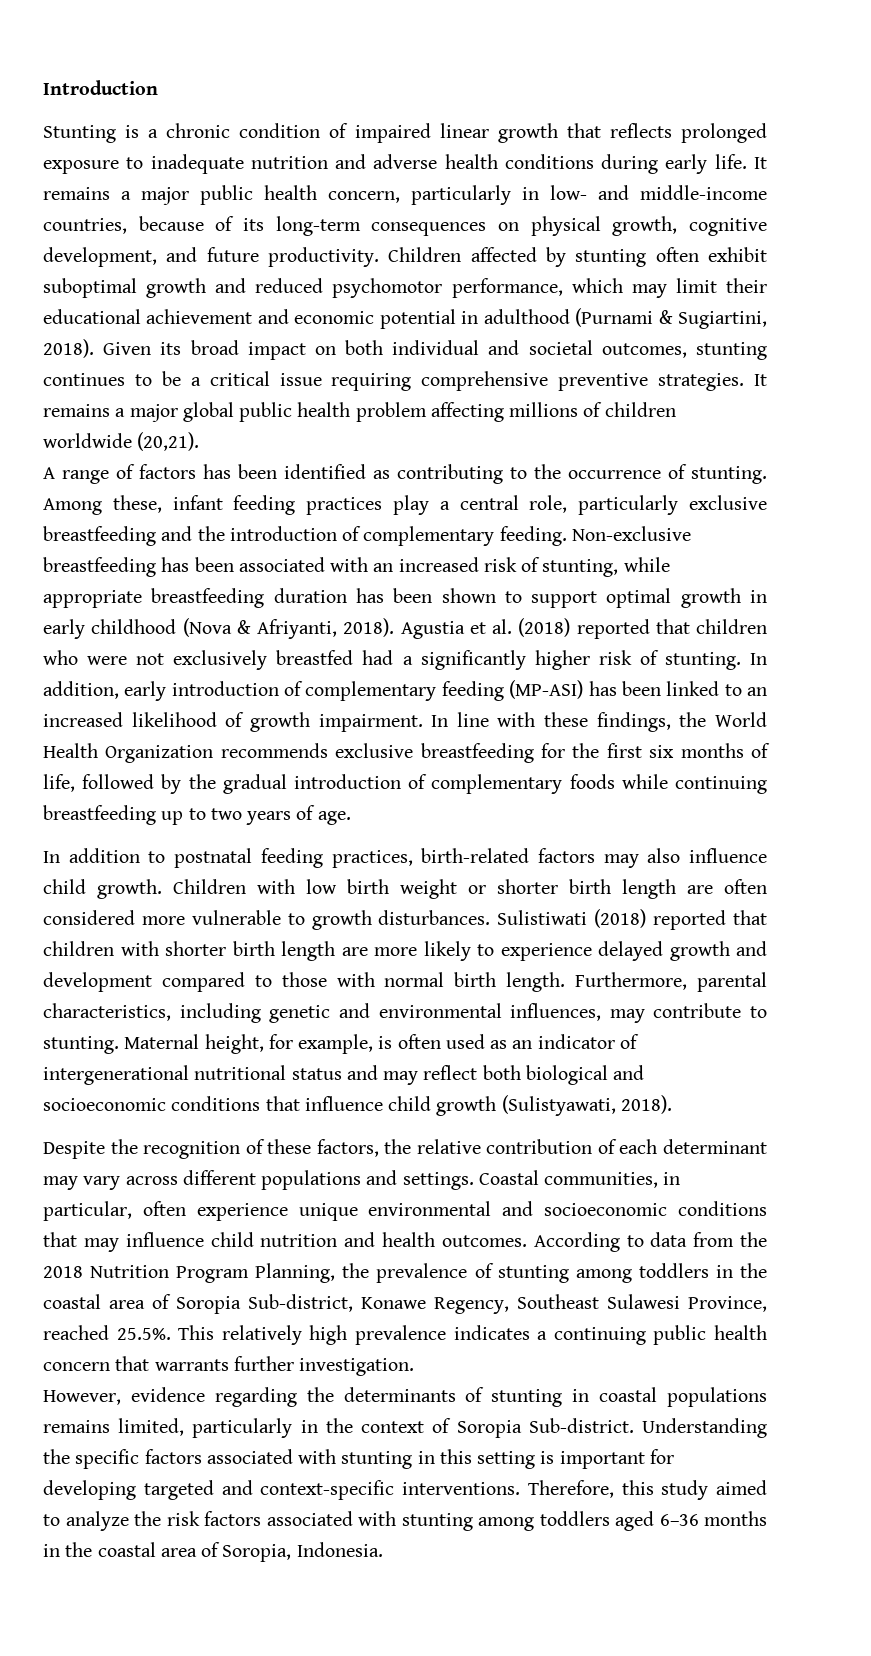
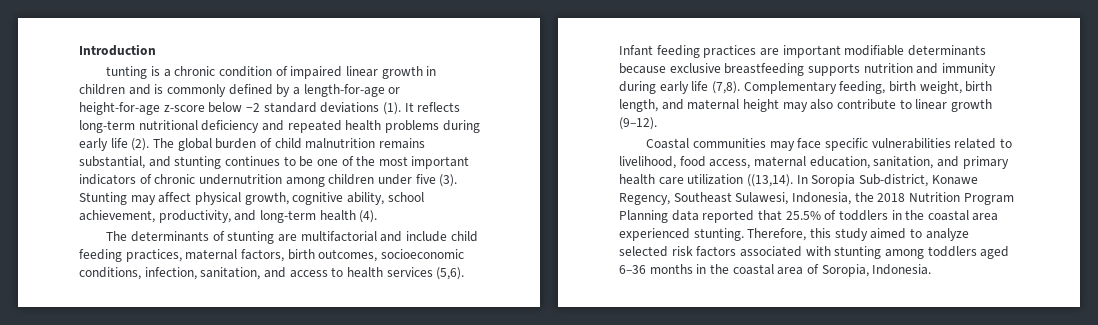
[43,125,116,143] Stunting -> [106,66,148,79] tunting
[566,123,768,143] [43,154,767,174] [43,185,767,205] [43,216,767,236] [43,247,768,267] [43,278,767,298] [43,308,768,329] [43,339,767,360] [43,371,767,391] [43,402,676,422] [43,432,200,451] [43,464,767,484] [43,495,767,515] [43,526,691,546] [43,557,670,577] [43,588,767,608] [43,618,767,639] [43,650,767,670] [43,680,768,701] [43,712,767,732] [43,743,770,763] [43,774,768,794] [43,805,351,825] [43,848,768,868] [43,879,767,899] [43,909,768,930] [43,941,767,961] [43,972,768,992] [43,1003,767,1023] [43,1034,639,1054] [43,1065,645,1085] [43,1095,672,1116] [43,1139,767,1159] [43,1170,681,1190] [43,1201,767,1221] [43,1232,767,1252] [43,1263,632,1283] that reflects prolonged exposure to inadequate nutrition and adverse health conditions during early life. It remains a major public health concern, particularly in low- and middle-income countries, because of its long-term consequences on physical growth, cognitive development, and future productivity. Children affected by stunting often exhibit suboptimal growth and reduced psychomotor performance, which may limit their educational achievement and economic potential in adulthood (Purnami & Sugiartini, 2018). Given its broad impact on both individual and societal outcomes, stunting continues to be a critical issue requiring comprehensive preventive strategies. It remains a major global public health problem affecting millions of children worldwide (20,21). // A range of factors has been identified as contributing to the occurrence of stunting. Among these, infant feeding practices play a central role, particularly exclusive breastfeeding and the introduction of complementary feeding. Non-exclusive breastfeeding has been associated with an increased risk of stunting, while appropriate breastfeeding duration has been shown to support optimal growth in early childhood (Nova & Afriyanti, 2018). Agustia et al. (2018) reported that children who were not exclusively breastfed had a significantly higher risk of stunting. In addition, early introduction of complementary feeding (MP-ASI) has been linked to an increased likelihood of growth impairment. In line with these findings, the World Health Organization recommends exclusive breastfeeding for the first six months of life, followed by the gradual introduction of complementary foods while continuing breastfeeding up to two years of age. // In addition to postnatal feeding practices, birth-related factors may also influence child growth. Children with low birth weight or shorter birth length are often considered more vulnerable to growth disturbances. Sulistiwati (2018) reported that children with shorter birth length are more likely to experience delayed growth and development compared to those with normal birth length. Furthermore, parental characteristics, including genetic and environmental influences, may contribute to stunting. Maternal height, for example, is often used as an indicator of intergenerational nutritional status and may reflect both biological and socioeconomic conditions that influence child growth (Sulistyawati, 2018). // Despite the recognition of these factors, the relative contribution of each determinant may vary across different populations and settings. Coastal communities, in particular, often experience unique environmental and socioeconomic conditions that may influence child nutrition and health outcomes. According to data from the 2018 Nutrition Program Planning, the prevalence of stunting among -> [426,66,437,76] [79,84,401,97] [79,102,461,115] [79,120,480,133] [79,138,425,151] [79,156,470,169] [79,174,458,187] [79,192,424,205] [79,210,378,223] [106,231,478,244] [79,249,464,262] [79,267,465,280] [619,45,986,58] [619,63,996,76] [619,81,993,94] [619,99,992,112] [619,117,657,130] [646,138,1012,151] [619,156,1009,169] [619,174,978,187] [619,192,1014,205] [619,210,837,223] in children and is commonly defined by a length-for-age or height-for-age z-score below −2 standard deviations (1). It reflects long-term nutritional deficiency and repeated health problems during early life (2). The global burden of child malnutrition remains substantial, and stunting continues to be one of the most important indicators of chronic undernutrition among children under five (3). Stunting may affect physical growth, cognitive ability, school achievement, productivity, and long-term health (4). // The determinants of stunting are multifactorial and include child feeding practices, maternal factors, birth outcomes, socioeconomic conditions, infection, sanitation, and access to health services (5,6). Infant feeding practices are important modifiable determinants because exclusive breastfeeding supports nutrition and immunity during early life (7,8). Complementary feeding, birth weight, birth length, and maternal height may also contribute to linear growth (9–12). // Coastal communities may face specific vulnerabilities related to livelihood, food access, maternal education, sanitation, and primary health care utilization ((13,14). In Soropia Sub-district, Konawe Regency, Southeast Sulawesi, Indonesia, the 2018 Nutrition Program Planning data reported that 25.5% of
[152,1294,767,1314] [43,1325,768,1345] [43,1356,415,1376] [43,1387,768,1407] [43,1418,767,1438] [43,1449,674,1469] [43,1480,520,1500] of Soropia Sub-district, Konawe Regency, Southeast Sulawesi Province, reached 25.5%. This relatively high prevalence indicates a continuing public health concern that warrants further investigation. // However, evidence regarding the determinants of stunting in coastal populations remains limited, particularly in the context of Soropia Sub-district. Understanding the specific factors associated with stunting in this setting is important for developing targeted and context-specific interventions. -> [619,228,744,241] experienced stunting.
[134,1511,161,1526] the -> [619,246,668,257] selected

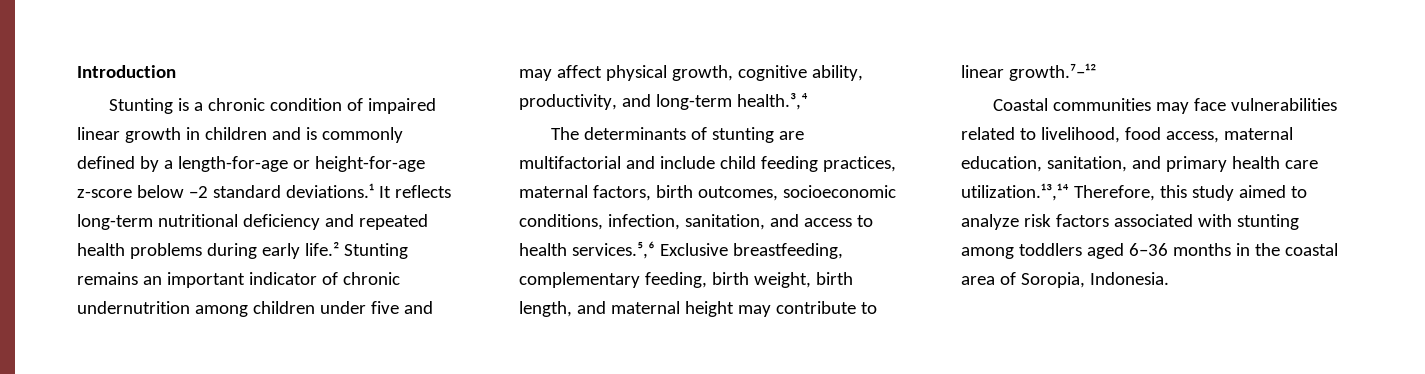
[106,66,148,79] tunting -> [108,98,173,114] Stunting
[320,102,401,115] deviations (1). -> [285,183,374,198] deviations.¹
[110,138,425,151] [79,156,470,169] [79,174,136,185] life (2). The global burden of child malnutrition remains substantial, and stunting continues to be one of the most important indicators -> [304,241,408,259] [77,272,317,288] life.² Stunting remains an important indicator
[439,174,458,187] [79,192,127,205] (3). Stunting -> [403,301,433,314] and
[387,192,424,202] [79,210,155,223] school achievement, -> (863, 73) none
[319,210,378,223] health (4). -> [736,92,808,110] health.³,⁴
[386,267,465,280] [619,45,986,58] [619,63,996,76] [619,81,837,94] services (5,6). Infant feeding practices are important modifiable determinants because exclusive breastfeeding supports nutrition and immunity during early life (7,8). Complementary -> [571,241,843,259] [519,272,640,288] services.⁵,⁶ Exclusive breastfeeding, complementary
[810,99,834,110] also -> (771, 311) none
[950,99,992,112] [619,117,657,130] growth (9–12). -> [1008,63,1096,81] growth.⁷–¹²
[825,138,869,151] specific -> (1226, 104) none
[687,174,978,187] [619,192,1014,205] [619,210,999,223] [619,228,744,241] utilization ((13,14). In Soropia Sub-district, Konawe Regency, Southeast Sulawesi, Indonesia, the 2018 Nutrition Program Planning data reported that 25.5% of toddlers in the coastal area experienced stunting. -> [961,183,1069,201] utilization.¹³,¹⁴
[619,246,668,257] selected -> (1019, 222) none

